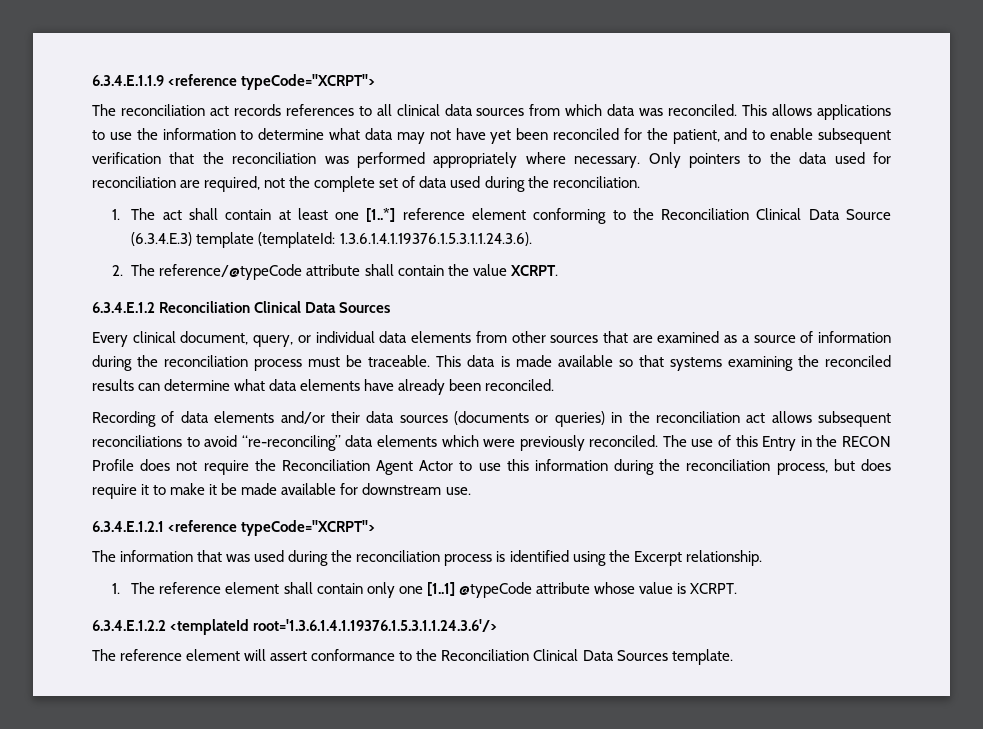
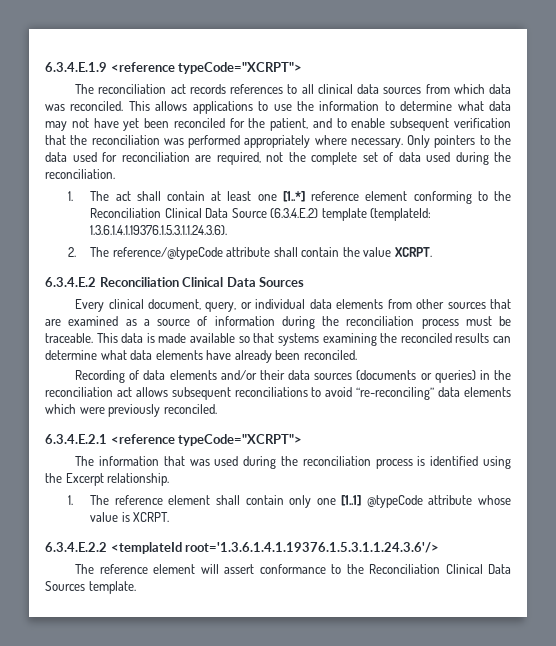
[92,75,164,86] 6.3.4.E.1.1.9 -> [45,62,107,72] 6.3.4.E.1.9
[131,232,193,246] (6.3.4.E.3) -> [270,208,319,218] (6.3.4.E.2)
[92,302,155,313] 6.3.4.E.1.2 -> [45,277,96,287] 6.3.4.E.2
[662,435,892,451] [92,459,891,475] [92,483,471,499] [92,521,164,532] The use of this Entry in the RECON Profile does not require the Reconciliation Agent Actor to use this information during the reconciliation process, but does require it to make it be made available for downstream use. // 6.3.4.E.1.2.1 -> [45,434,107,444] // 6.3.4.E.2.1
[92,620,166,631] 6.3.4.E.1.2.2 -> [45,542,107,552] 6.3.4.E.2.2

